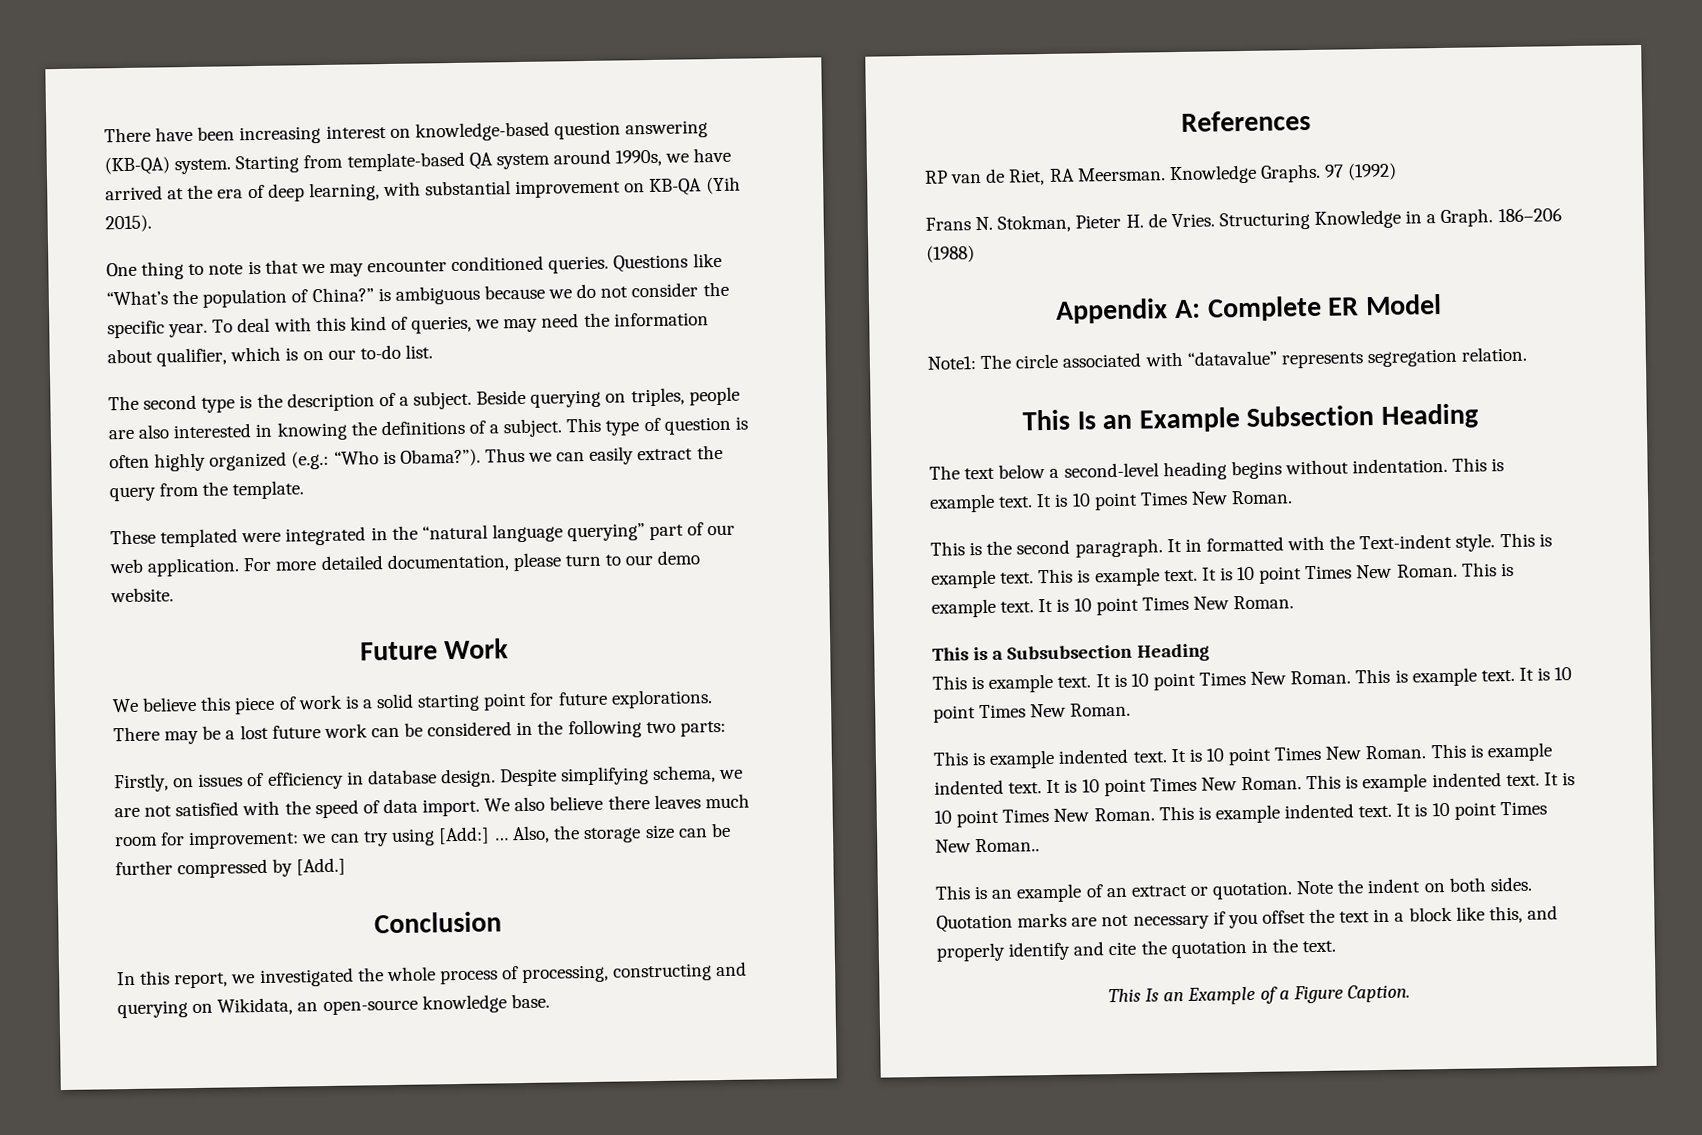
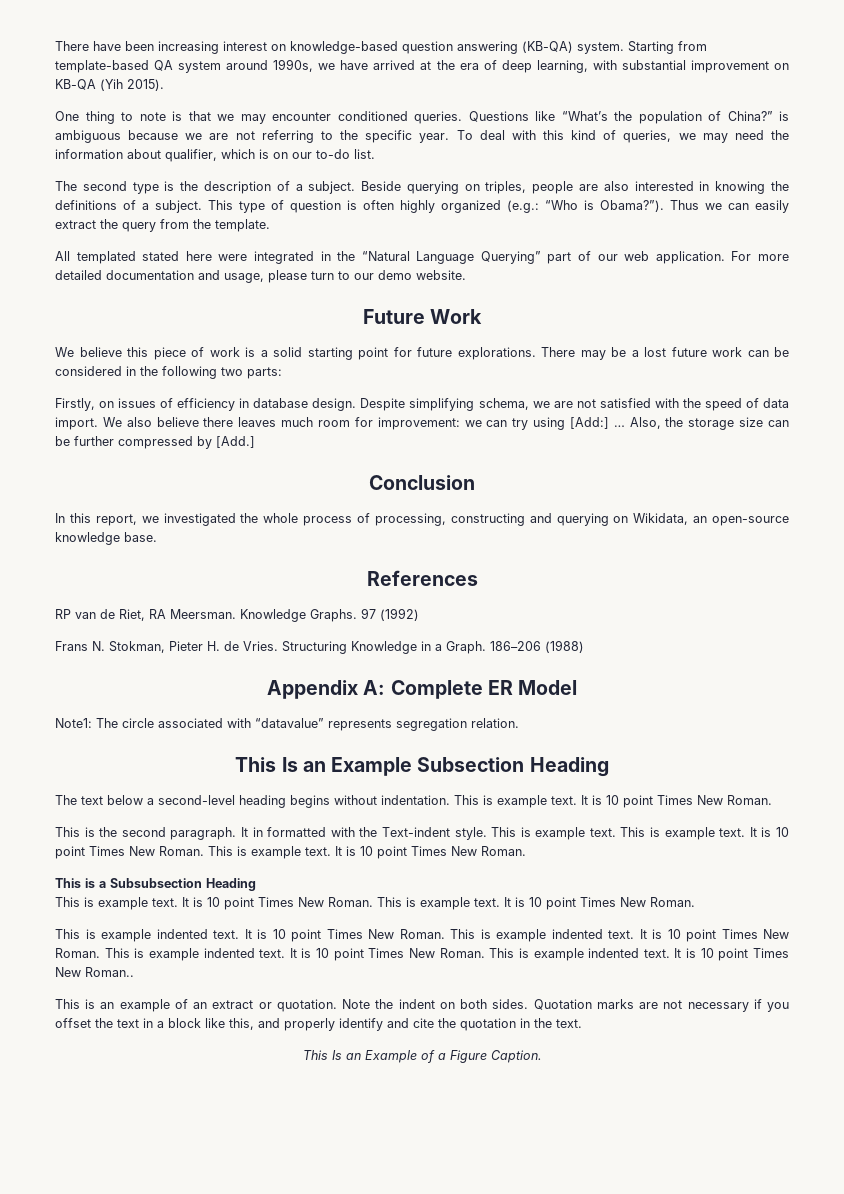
[576,282,699,299] do not consider -> [209,130,333,143] are not referring to
[110,528,239,548] These templated -> [55,251,212,264] All templated stated here
[421,523,646,543] “natural language querying” -> [361,251,541,264] “Natural Language Querying”
[386,553,510,573] documentation, -> [106,270,264,283] documentation and usage,

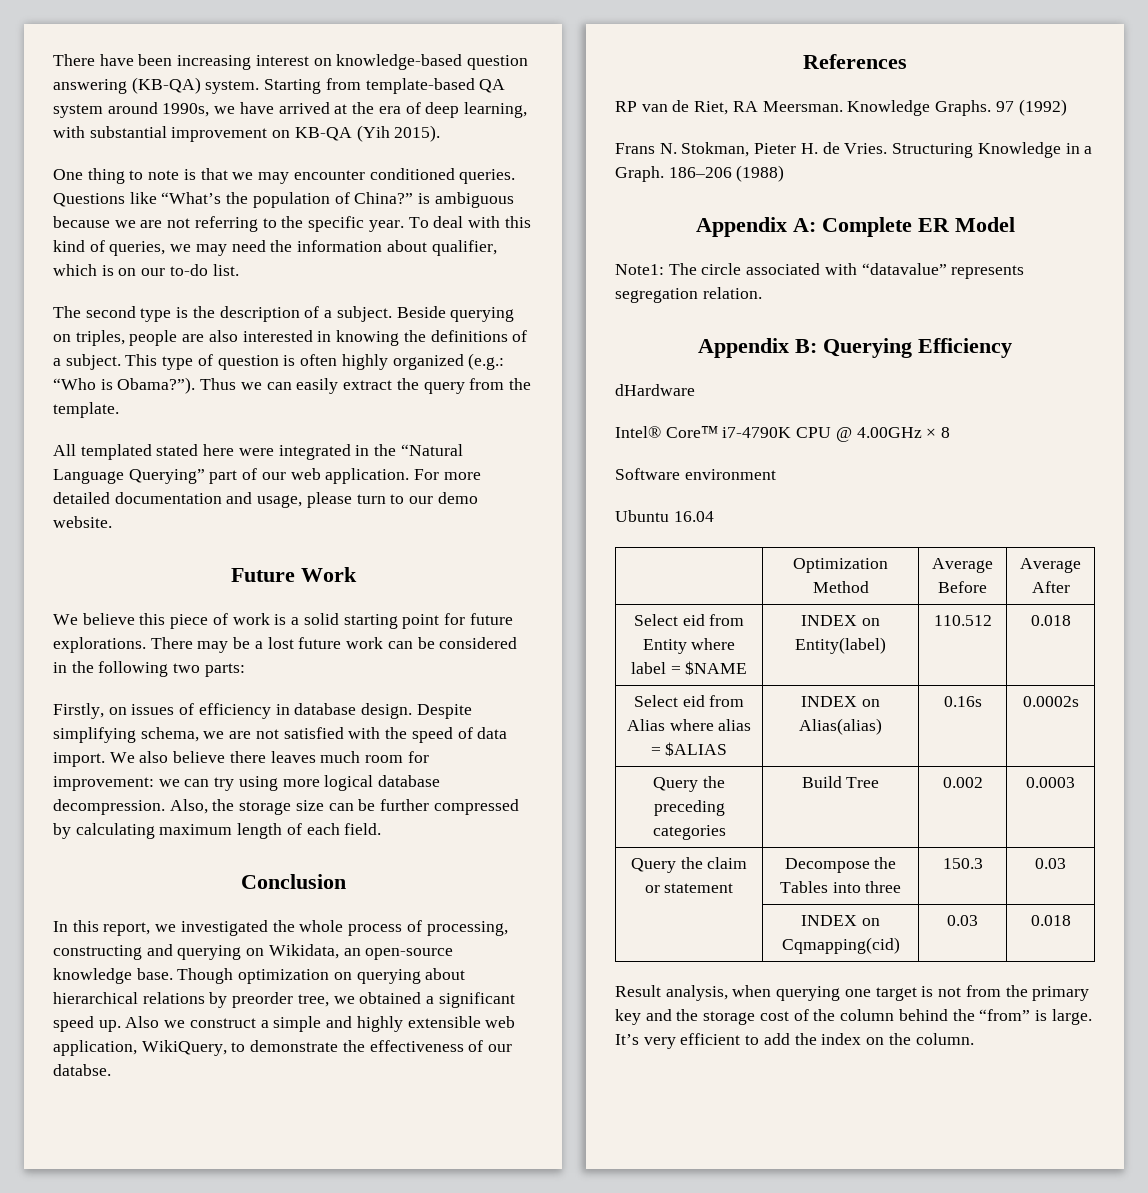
[569,417,625,429] [Add:] … -> [282,775,441,791] [53,799,165,815] more logical database decompression.
[216,436,255,448] [Add.] -> [75,823,382,839] calculating maximum length of each field.
(157, 537) none -> [177,968,466,984] [53,992,515,1008] [53,1016,516,1032] [53,1040,513,1056] [53,1064,111,1076] Though optimization on querying about hierarchical relations by preorder tree, we obtained a significant speed up. Also we construct a simple and highly extensible web application, WikiQuery, to demonstrate the effectiveness of our databse.
[235,757,609,777] [55,795,772,808] [55,827,789,840] [55,846,526,859] [55,878,256,891] [55,897,695,910] [55,929,789,942] [55,948,789,961] [55,967,134,977] [55,999,789,1012] [55,1018,582,1031] [302,1050,542,1063] This Is an Example Subsection Heading // The text below a second-level heading begins without indentation. This is example text. It is 10 point Times New Roman. // This is the second paragraph. It in formatted with the Text-indent style. This is example text. This is example text. It is 10 point Times New Roman. This is example text. It is 10 point Times New Roman. // This is a Subsubsection Heading // This is example text. It is 10 point Times New Roman. This is example text. It is 10 point Times New Roman. // This is example indented text. It is 10 point Times New Roman. This is example indented text. It is 10 point Times New Roman. This is example indented text. It is 10 point Times New Roman. This is example indented text. It is 10 point Times New Roman.. // This is an example of an extract or quotation. Note the indent on both sides. Quotation marks are not necessary if you offset the text in a block like this, and properly identify and cite the quotation in the text. // This Is an Example of a Figure Caption. -> [698,338,1012,358] [615,384,695,396] [615,426,951,442] [615,468,776,480] [615,510,714,522] [793,558,888,573] [812,581,869,593] [932,558,993,573] [938,581,987,593] [1020,558,1081,573] [1031,581,1070,593] [633,614,745,626] [642,638,736,654] [630,661,748,675] [801,615,880,626] [795,637,886,654] [933,615,992,626] [1030,615,1071,626] [633,695,745,707] [626,719,752,731] [650,742,728,756] [801,696,880,707] [799,718,882,735] [943,696,982,707] [1022,696,1079,707] [653,776,725,792] [653,800,725,816] [652,825,726,840] [801,776,880,788] [942,777,983,788] [1026,777,1075,788] [630,857,748,873] [644,883,734,893] [784,857,897,873] [779,881,902,893] [942,858,983,869] [1035,858,1066,869] [801,915,880,926] [781,937,900,954] [947,915,978,926] [1030,915,1071,926] [615,985,1090,1001] [615,1009,1092,1025] [615,1033,974,1049] Appendix B: Querying Efficiency // dHardware // Intel® Core™ i7-4790K CPU @ 4.00GHz × 8 // Software environment // Ubuntu 16.04 // | Optimization Method | Average Before | Average After // Select eid from Entity where label = $NAME | INDEX on Entity(label) | 110.512 | 0.018 // Select eid from Alias where alias = $ALIAS | INDEX on Alias(alias) | 0.16s | 0.0002s // Query the preceding categories | Build Tree | 0.002 | 0.0003 // Query the claim or statement | Decompose the Tables into three | 150.3 | 0.03 // | INDEX on Cqmapping(cid) | 0.03 | 0.018 // Result analysis, when querying one target is not from the primary key and the storage cost of the column behind the “from” is large. It’s very efficient to add the index on the column.

